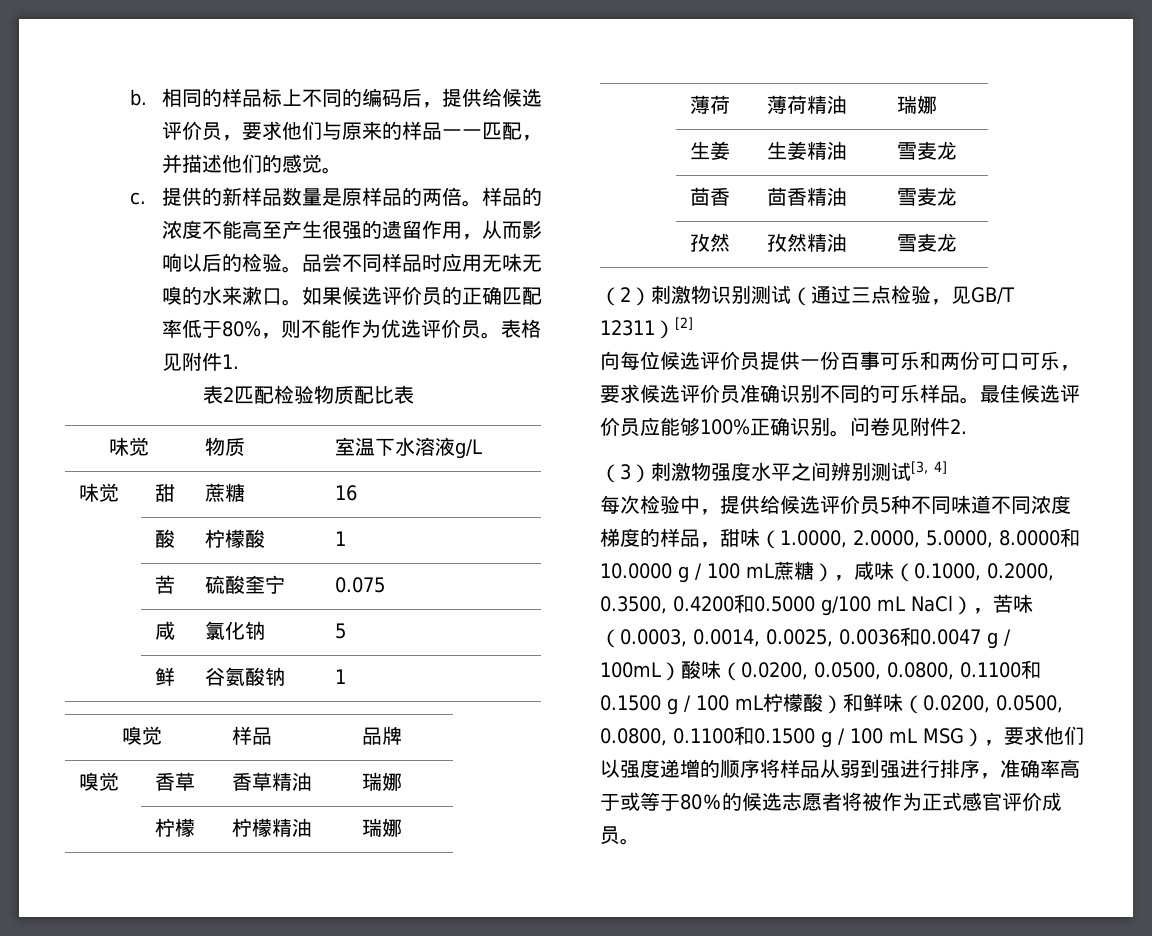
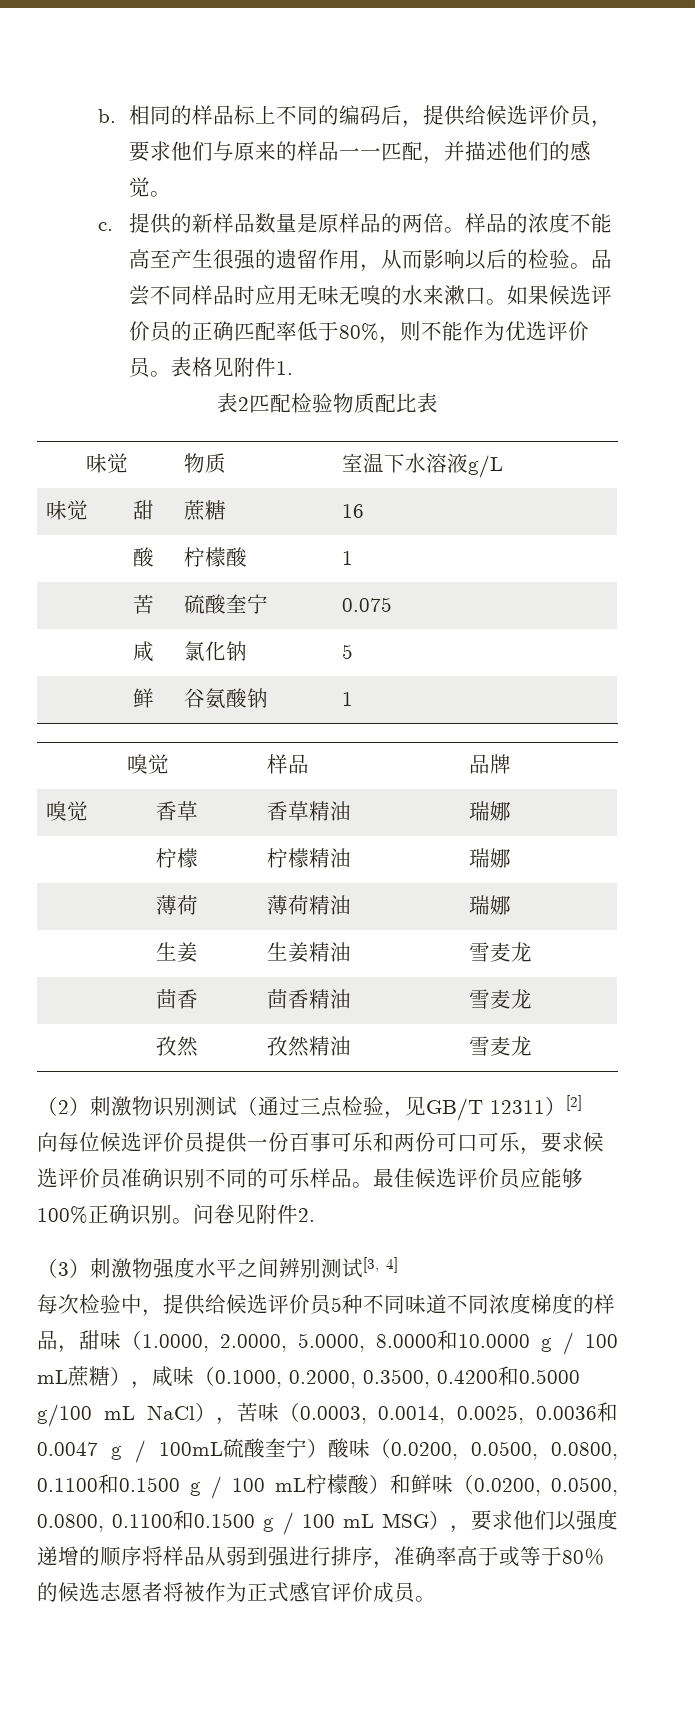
(661, 670) none -> [223,1438,307,1458] 硫酸奎宁

